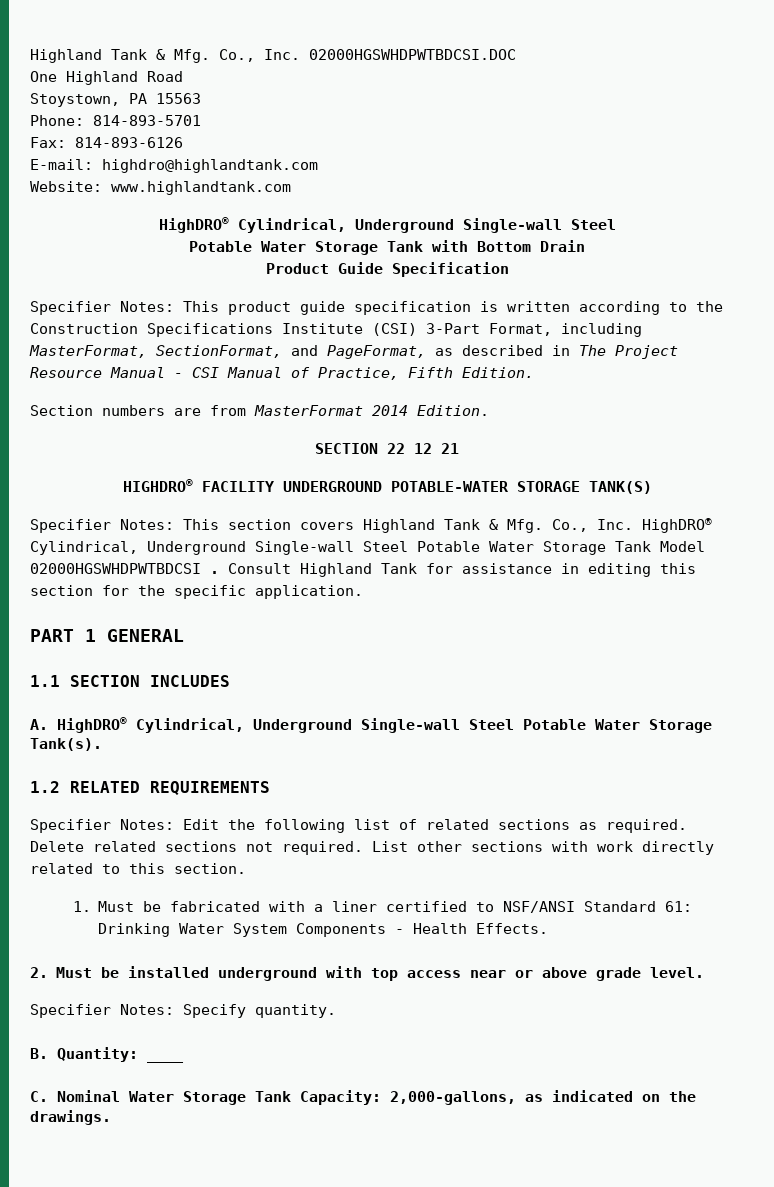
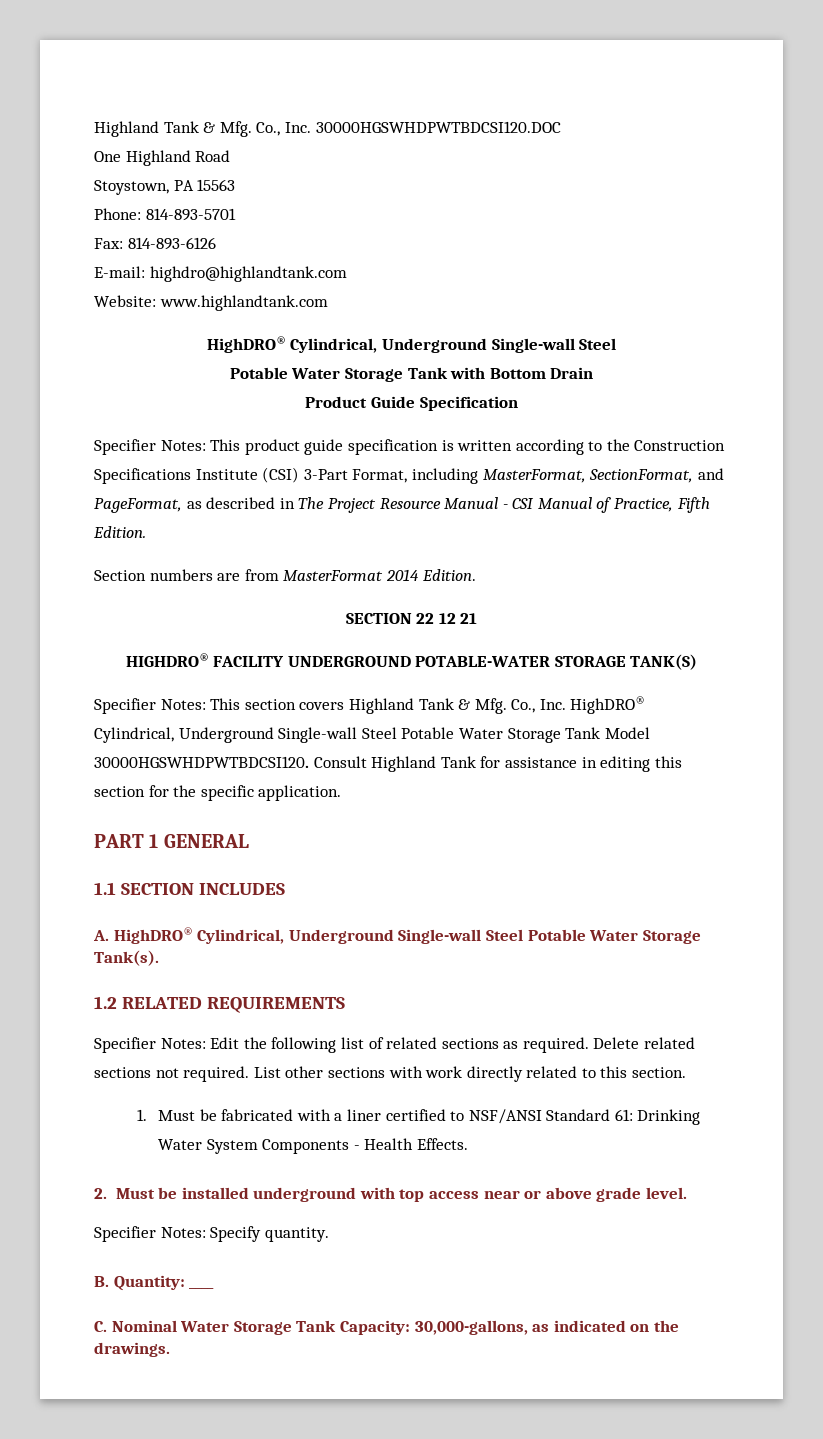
[30,49,516,63] Highland Tank & Mfg. Co., Inc. 02000HGSWHDPWTBDCSI.DOC -> [94,121,561,137] Highland Tank & Mfg. Co., Inc. 30000HGSWHDPWTBDCSI120.DOC
[30,563,219,574] 02000HGSWHDPWTBDCSI . -> [94,756,309,768] 30000HGSWHDPWTBDCSI120.
[390,1091,516,1105] 2,000-gallons, -> [414,1320,528,1335] 30,000-gallons,

